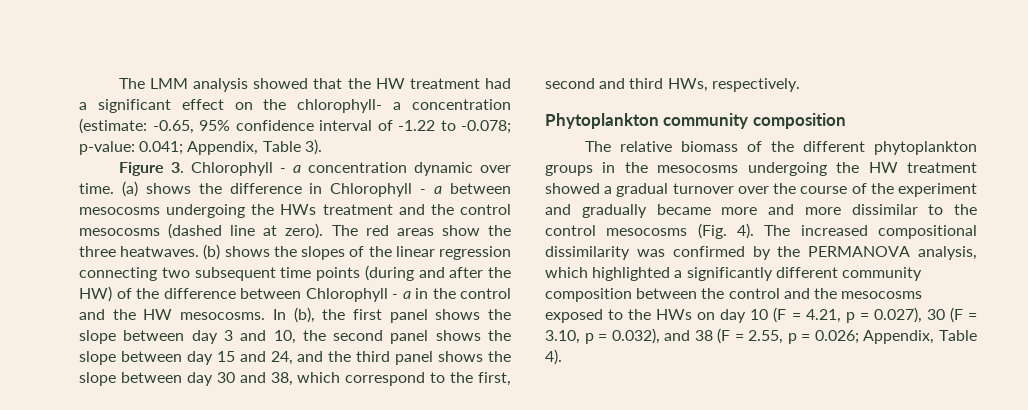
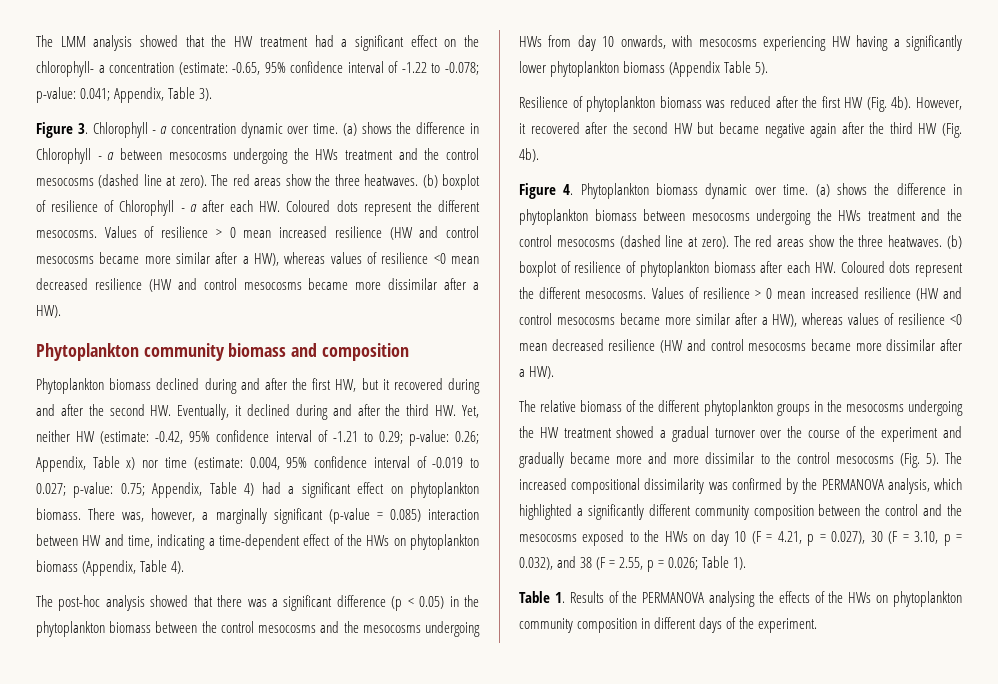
[224,246,512,260] [79,265,511,281] [79,286,511,302] [79,307,511,323] [79,330,512,344] [79,351,512,365] [79,372,511,386] [545,78,800,92] [545,113,846,129] shows the slopes of the linear regression connecting two subsequent time points (during and after the HW) of the difference between Chlorophyll - a in the control and the HW mesocosms. In (b), the first panel shows the slope between day 3 and 10, the second panel shows the slope between day 15 and 24, and the third panel shows the slope between day 30 and 38, which correspond to the first, second and third HWs, respectively. // Phytoplankton community composition -> [441,174,480,190] [36,200,480,216] [36,226,479,240] [36,252,479,266] [36,278,479,292] [36,305,61,318] [36,343,409,361] [36,378,481,394] [36,404,479,420] [36,430,479,446] [36,456,479,472] [36,482,480,498] [36,508,480,524] [36,534,479,550] [36,560,185,576] [36,595,480,611] [36,621,481,637] [519,35,962,51] [519,61,769,77] [519,96,962,112] [519,122,962,138] [519,148,539,162] [519,183,963,199] [519,209,962,225] [519,235,962,249] [519,261,964,277] [519,287,962,301] [519,313,962,327] [519,339,962,353] [519,366,555,379] boxplot of resilience of Chlorophyll - a after each HW. Coloured dots represent the different mesocosms. Values of resilience > 0 mean increased resilience (HW and control mesocosms became more similar after a HW), whereas values of resilience <0 mean decreased resilience (HW and control mesocosms became more dissimilar after a HW). // Phytoplankton community biomass and composition // Phytoplankton biomass declined during and after the first HW, but it recovered during and after the second HW. Eventually, it declined during and after the third HW. Yet, neither HW (estimate: -0.42, 95% confidence interval of -1.21 to 0.29; p-value: 0.26; Appendix, Table x) nor time (estimate: 0.004, 95% confidence interval of -0.019 to 0.027; p-value: 0.75; Appendix, Table 4) had a significant effect on phytoplankton biomass. There was, however, a marginally significant (p-value = 0.085) interaction between HW and time, indicating a time-dependent effect of the HWs on phytoplankton biomass (Appendix, Table 4). // The post-hoc analysis showed that there was a significant difference (p < 0.05) in the phytoplankton biomass between the control mesocosms and the mesocosms undergoing HWs from day 10 onwards, with mesocosms experiencing HW having a significantly lower phytoplankton biomass (Appendix Table 5). // Resilience of phytoplankton biomass was reduced after the first HW (Fig. 4b). However, it recovered after the second HW but became negative again after the third HW (Fig. 4b). // Figure 4. Phytoplankton biomass dynamic over time. (a) shows the difference in phytoplankton biomass between mesocosms undergoing the HWs treatment and the control mesocosms (dashed line at zero). The red areas show the three heatwaves. (b) boxplot of resilience of phytoplankton biomass after each HW. Coloured dots represent the different mesocosms. Values of resilience > 0 mean increased resilience (HW and control mesocosms became more similar after a HW), whereas values of resilience <0 mean decreased resilience (HW and control mesocosms became more dissimilar after a HW).
[737,223,754,239] 4). -> [925,453,939,466] 5).
[863,330,977,344] [545,349,562,365] Appendix, Table 4). -> [702,556,747,570] [519,591,963,607] [519,617,818,633] Table 1). // Table 1. Results of the PERMANOVA analysing the effects of the HWs on phytoplankton community composition in different days of the experiment.

